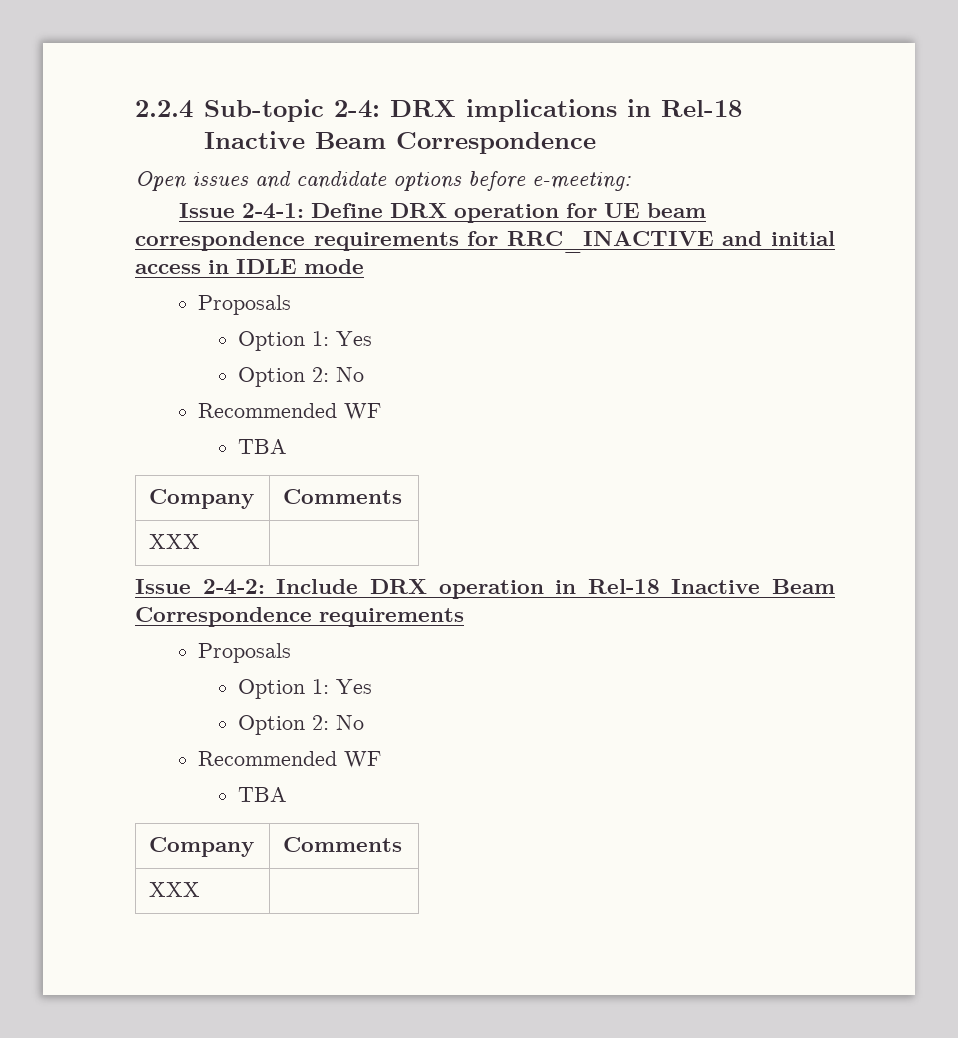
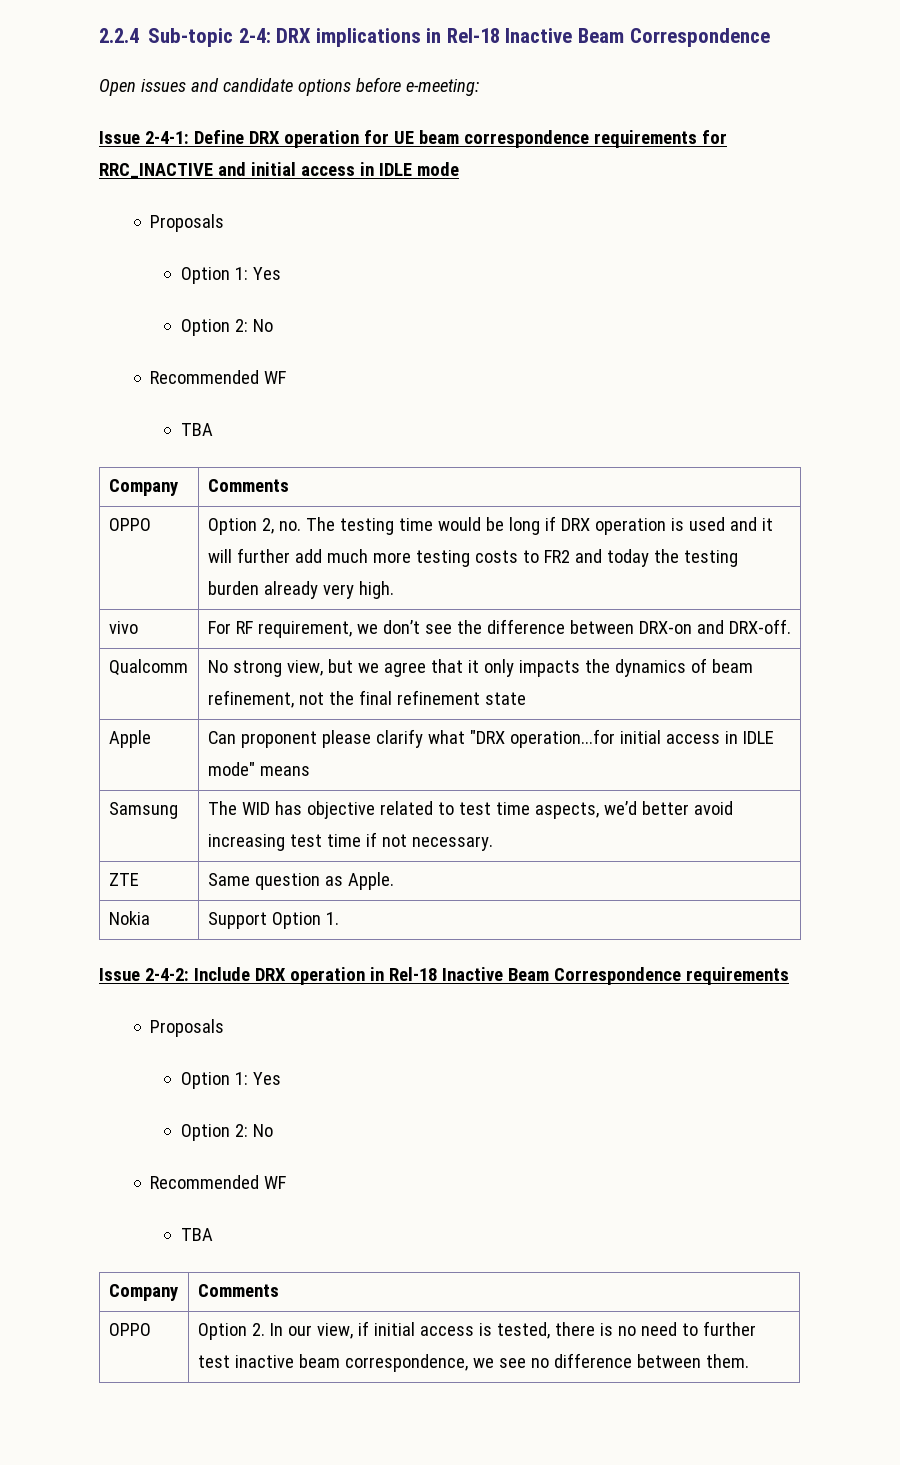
[149,534,201,549] XXX | -> [108,518,151,531] [207,516,773,535] [207,548,738,567] [207,581,394,599] [108,621,138,634] [207,619,791,638] [108,659,188,676] [207,658,753,677] [207,690,526,708] [108,730,151,748] [207,729,774,748] [207,762,310,776] [108,802,178,819] [207,801,733,819] [207,832,493,851] [108,873,139,886] [207,872,394,890] [108,911,150,925] [207,912,339,929] OPPO | Option 2, no. The testing time would be long if DRX operation is used and it will further add much more testing costs to FR2 and today the testing burden already very high. // vivo | For RF requirement, we don’t see the difference between DRX-on and DRX-off. // Qualcomm | No strong view, but we agree that it only impacts the dynamics of beam refinement, not the final refinement state // Apple | Can proponent please clarify what "DRX operation...for initial access in IDLE mode" means // Samsung | The WID has objective related to test time aspects, we’d better avoid increasing test time if not necessary. // ZTE | Same question as Apple. // Nokia | Support Option 1.
[149,882,201,897] XXX | -> [108,1323,151,1336] [197,1321,756,1340] [197,1353,749,1372] OPPO | Option 2. In our view, if initial access is tested, there is no need to further test inactive beam correspondence, we see no difference between them.

